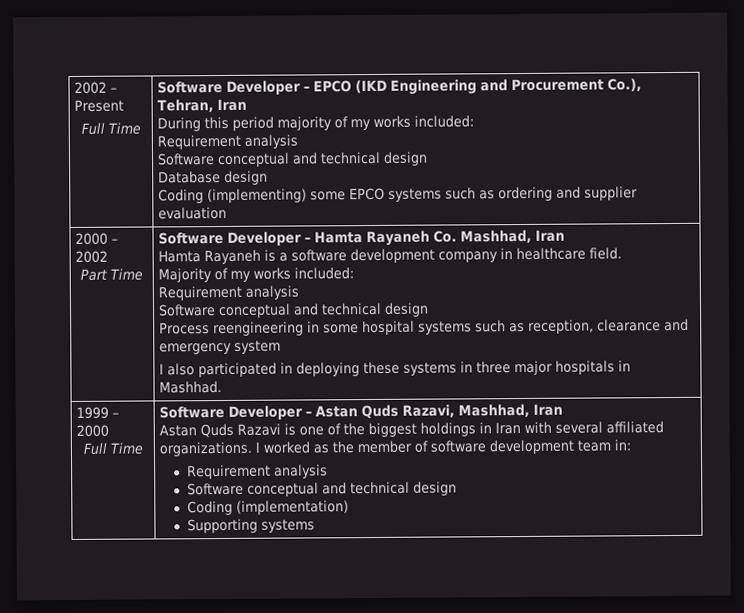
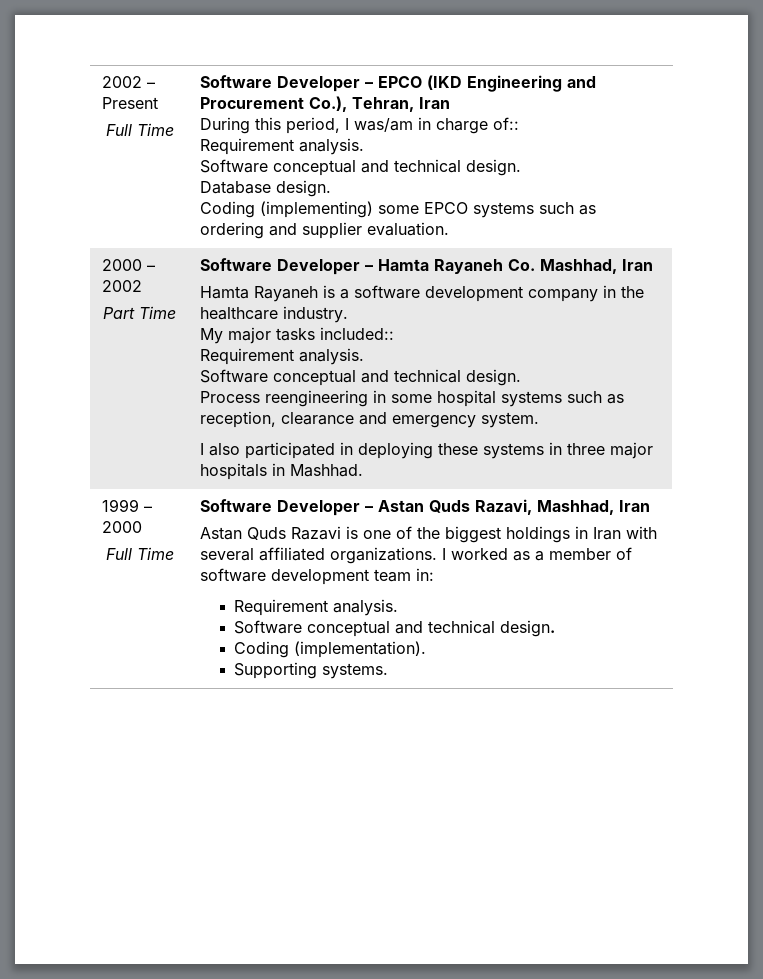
[231,115,474,131] [156,134,298,150] [156,151,428,168] period majority of my works included: // Requirement analysis // Software conceptual and technical design -> [286,117,520,134] [200,138,365,155] [200,159,522,176] period, I was/am in charge of:: // Requirement analysis. // Software conceptual and technical design.
[223,170,268,185] design -> [276,180,332,197] design.
[157,206,227,220] evaluation -> [367,222,450,236] evaluation.
[515,247,622,261] [157,267,354,283] [157,285,299,301] [157,302,429,319] healthcare field. // Majority of my works included: // Requirement analysis // Software conceptual and technical design -> [621,286,645,298] [200,306,349,323] [200,327,395,344] [200,348,365,365] [200,369,522,386] the healthcare industry. // My major tasks included:: // Requirement analysis. // Software conceptual and technical design.
[233,340,281,354] system -> [481,412,540,428] system.
[331,441,354,454] the -> [535,551,545,561] a
[273,464,328,479] [186,481,457,497] [186,500,349,516] analysis // Software conceptual and technical design // Coding (implementation) -> [333,599,399,616] [234,620,556,637] [234,641,427,658] analysis. // Software conceptual and technical design. // Coding (implementation).
[260,519,315,533] systems -> [322,663,389,679] systems.

